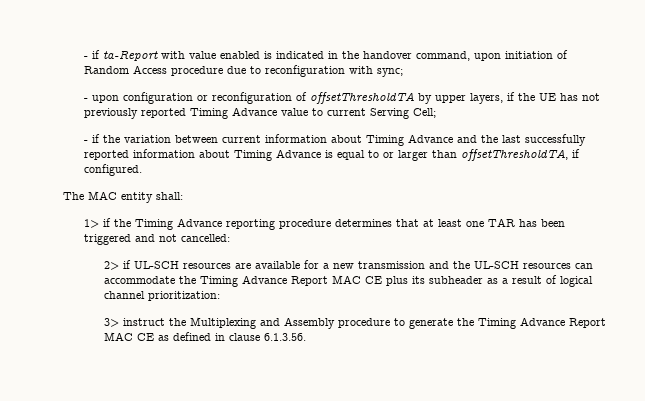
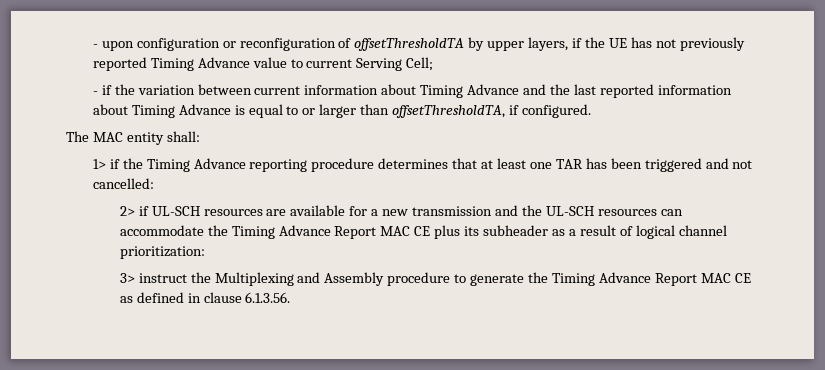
[83,50,568,61] [83,65,403,77] [83,98,88,101] - if ta-Report with value enabled is indicated in the handover command, upon initiation of Random Access procedure due to reconfiguration with sync; // - -> [92,44,98,48] -
[524,134,586,146] successfully -> (596, 89) none

